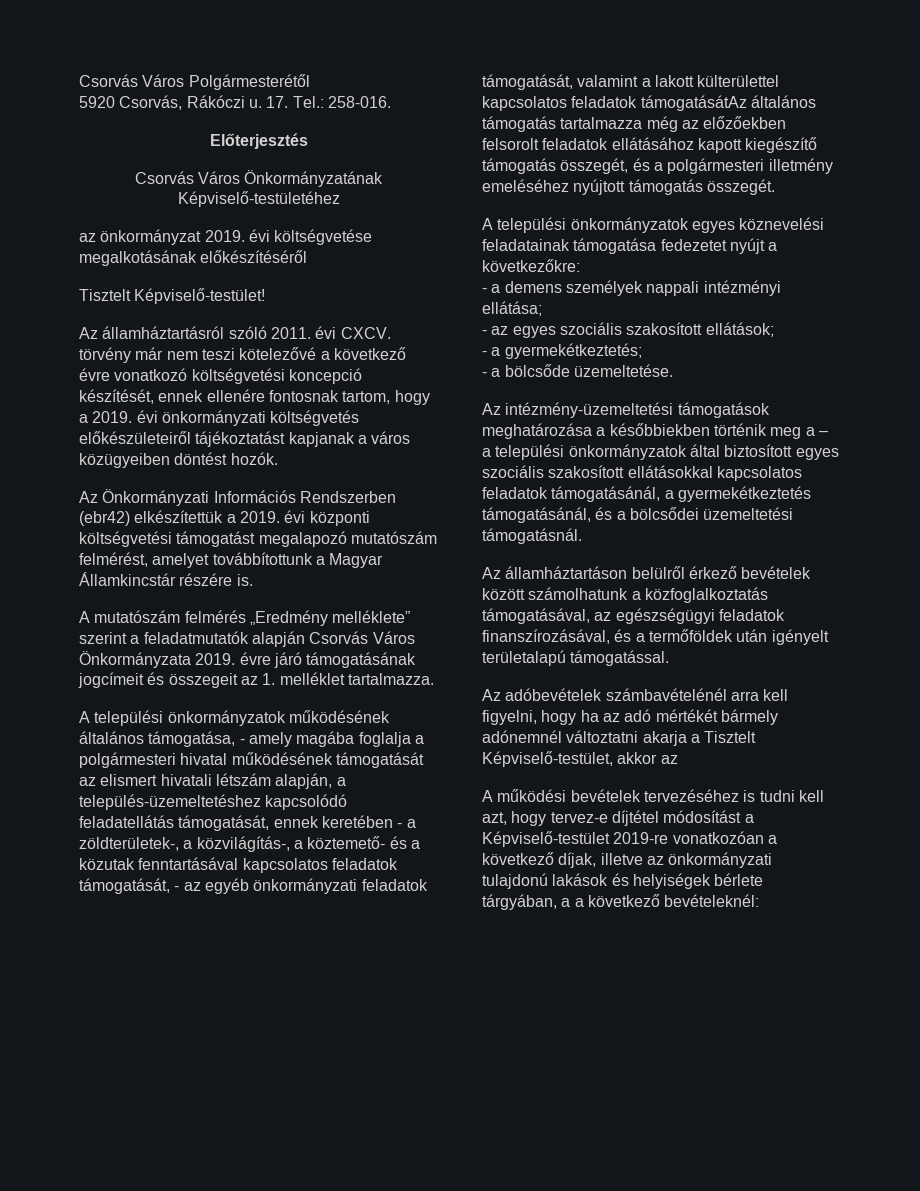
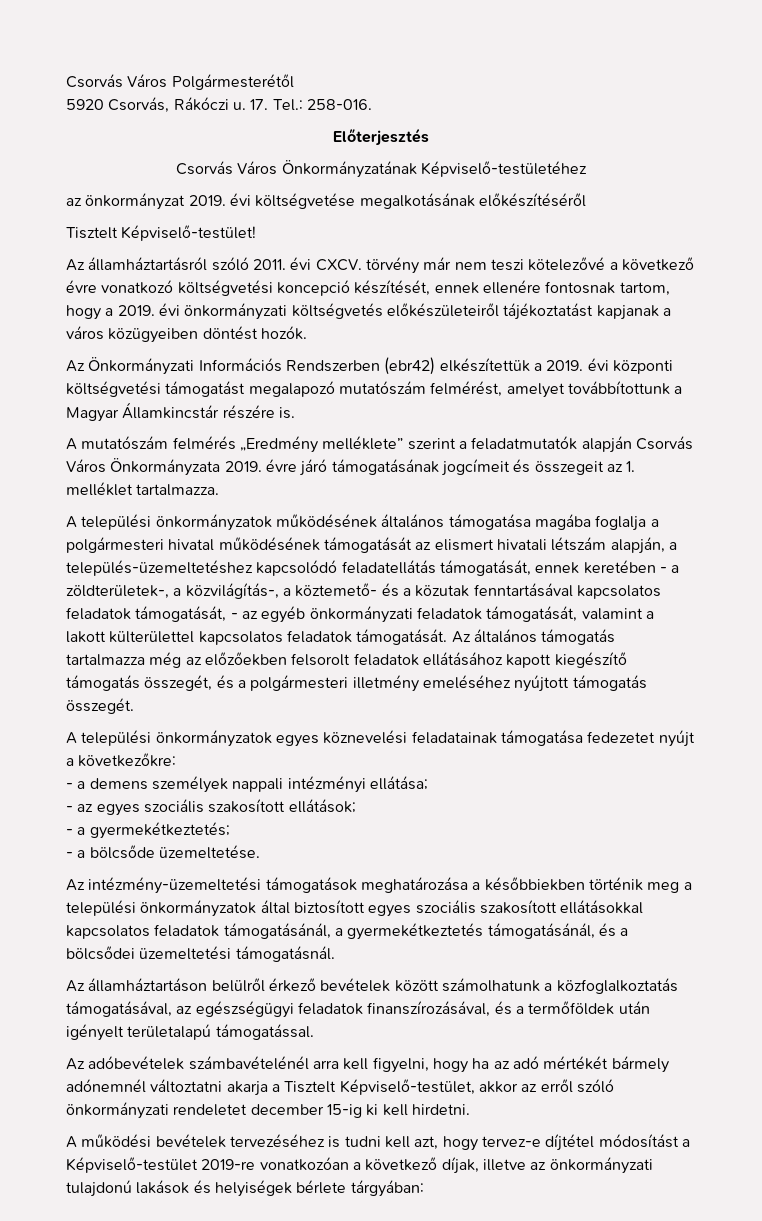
[148,731,292,747] támogatása, - amely -> [448,514,531,530] támogatása
[640,95,747,111] támogatásátAz -> [356,629,471,645] támogatását. Az
[818,431,828,436] [482,448,491,457] – a -> (692, 886) none
(678, 759) none -> [540,1079,614,1093] [66,1102,470,1119] erről szóló önkormányzati rendeletet december 15-ig ki kell hirdetni.
[482,894,760,910] tárgyában, a a következő bevételeknél: -> [350,1180,424,1197] tárgyában:

